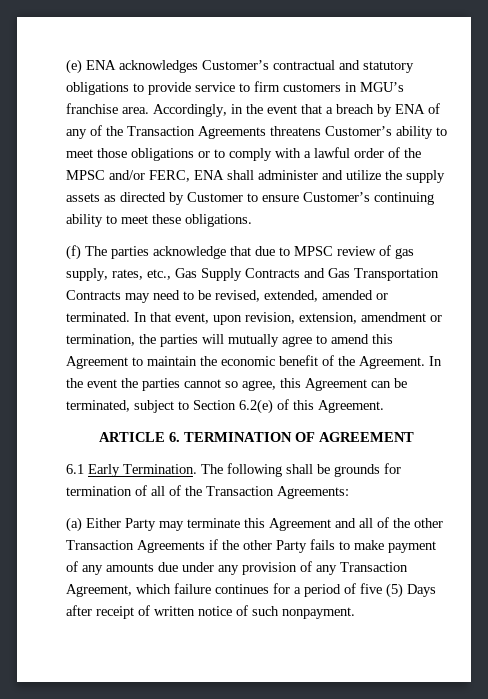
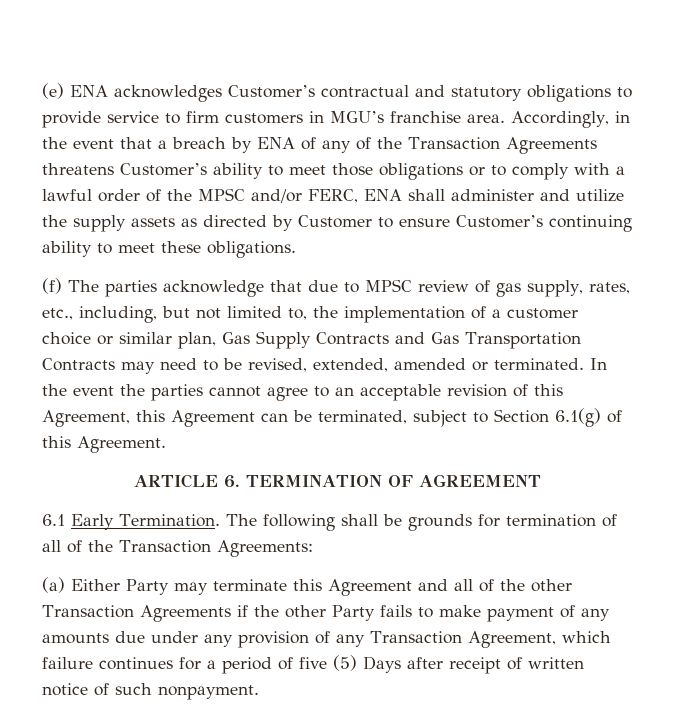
(171, 274) none -> [79,306,578,323] [42,332,216,349] including, but not limited to, the implementation of a customer choice or similar plan,
[150,312,442,325] [66,334,393,347] [66,355,442,369] that event, upon revision, extension, amendment or termination, the parties will mutually agree to amend this Agreement to maintain the economic benefit of the Agreement. In -> (607, 364) none
[225,380,276,391] so agree, -> [267,384,563,401] [42,410,130,427] agree to an acceptable revision of this Agreement,
[239,399,273,414] 6.2(e) -> [555,408,601,427] 6.1(g)

